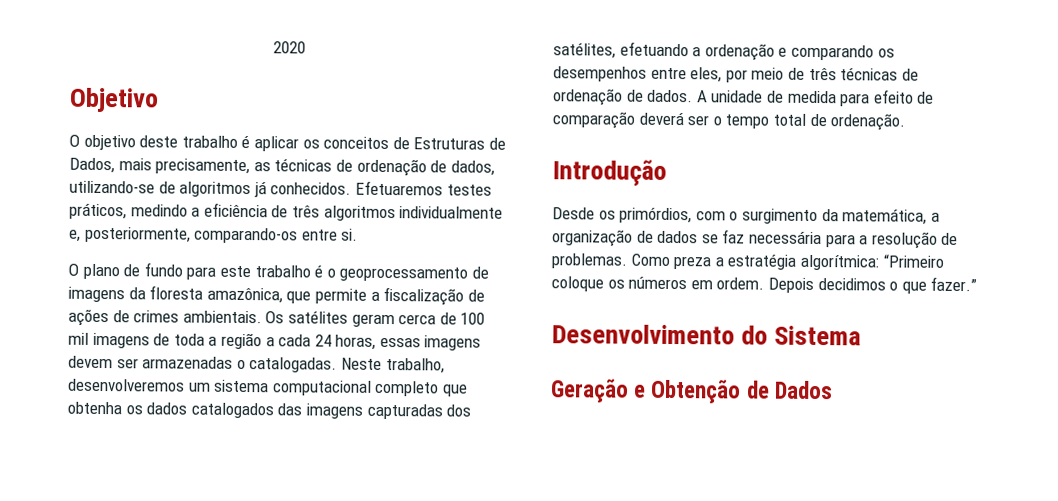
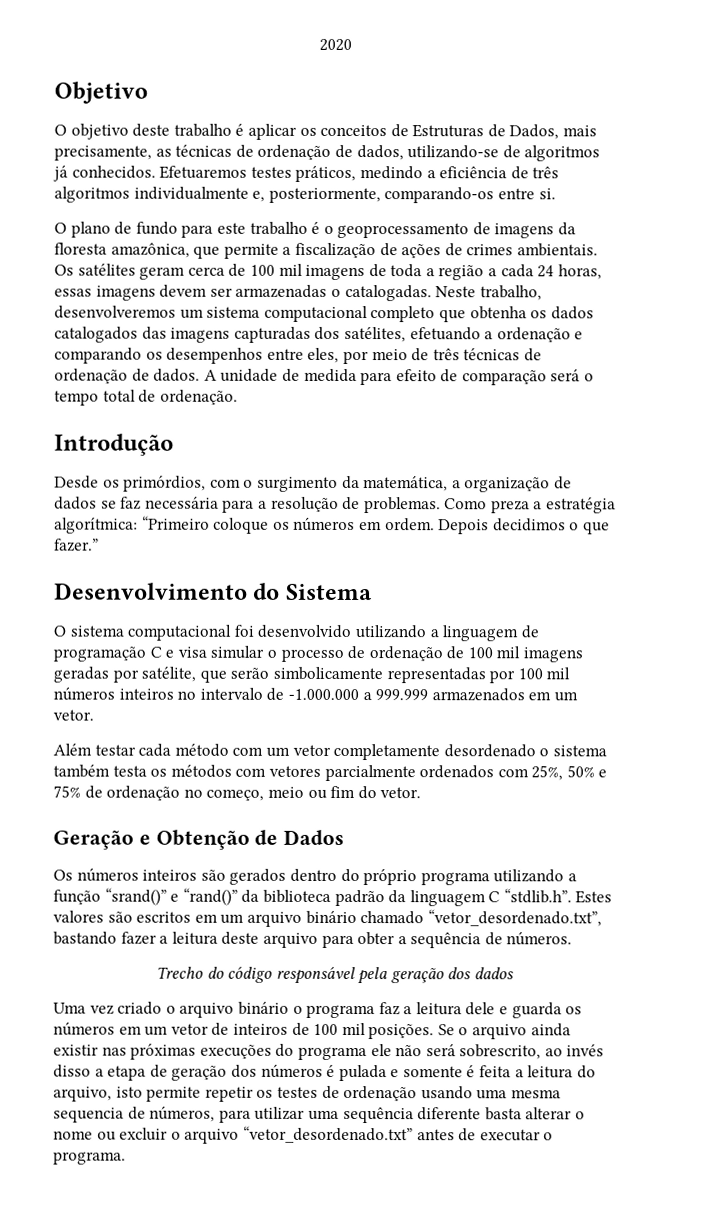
[638,111,710,126] deverá ser -> [550,369,581,382] será
(862, 335) none -> [53,624,539,642] [53,645,584,663] [53,666,571,684] [53,686,578,702] [53,709,94,721] [53,743,607,761] [53,764,608,782] [53,785,422,801] // O sistema computacional foi desenvolvido utilizando a linguagem de programação C e visa simular o processo de ordenação de 100 mil imagens geradas por satélite, que serão simbolicamente representadas por 100 mil números inteiros no intervalo de -1.000.000 a 999.999 armazenados em um vetor. // Além testar cada método com um vetor completamente desordenado o sistema também testa os métodos com vetores parcialmente ordenados com 25%, 50% e 75% de ordenação no começo, meio ou fim do vetor.
(833, 390) none -> [53,867,577,886] [53,887,613,907] [53,909,602,927] [53,931,573,949] [155,966,515,985] [53,1001,583,1019] [53,1021,571,1040] [53,1043,605,1061] [53,1063,596,1082] [53,1085,561,1102] [53,1105,585,1124] [53,1125,554,1144] [53,1151,126,1165] // Os números inteiros são gerados dentro do próprio programa utilizando a função “srand()” e “rand()” da biblioteca padrão da linguagem C “stdlib.h”. Estes valores são escritos em um arquivo binário chamado “vetor_desordenado.txt”, bastando fazer a leitura deste arquivo para obter a sequência de números. // Trecho do código responsável pela geração dos dados // Uma vez criado o arquivo binário o programa faz a leitura dele e guarda os números em um vetor de inteiros de 100 mil posições. Se o arquivo ainda existir nas próximas execuções do programa ele não será sobrescrito, ao invés disso a etapa de geração dos números é pulada e somente é feita a leitura do arquivo, isto permite repetir os testes de ordenação usando uma mesma sequencia de números, para utilizar uma sequência diferente basta alterar o nome ou excluir o arquivo “vetor_desordenado.txt” antes de executar o programa.

